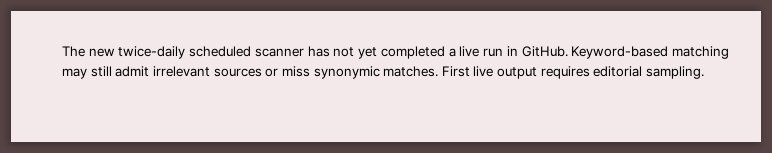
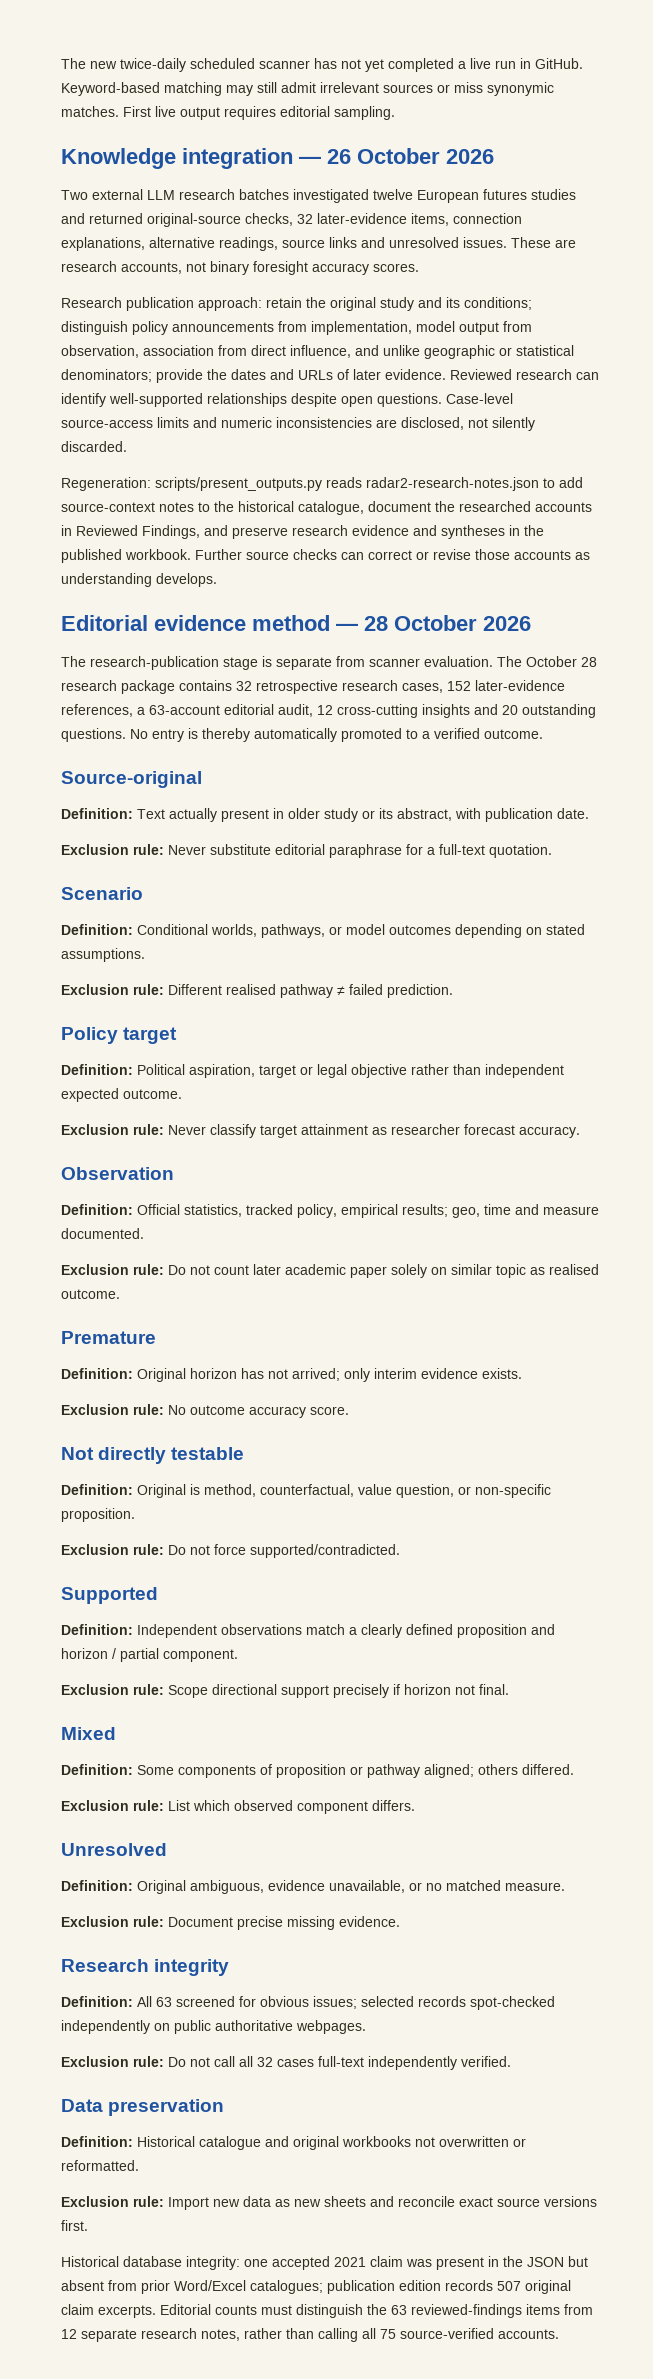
(705, 72) none -> [61,148,494,169] [61,189,576,203] [61,213,522,227] [61,237,576,251] [61,261,419,275] [61,297,532,311] [61,321,532,335] [61,345,574,359] [61,369,599,383] [61,393,513,407] [61,417,535,431] [61,441,127,452] [61,477,583,491] [61,501,592,515] [61,525,544,539] [61,549,590,563] [61,573,217,587] [61,615,531,631] [61,656,597,670] [61,680,565,694] [61,704,596,718] [61,728,543,742] [61,771,202,788] [61,808,589,822] [61,844,552,858] [61,887,143,900] [61,924,585,938] [61,948,145,962] [61,984,453,998] [61,1027,178,1044] [61,1064,564,1078] [61,1088,182,1102] [61,1124,580,1138] [61,1167,174,1180] [61,1204,599,1218] [61,1228,144,1239] [61,1264,599,1278] [61,1289,120,1299] [61,1331,156,1344] [61,1368,522,1382] [61,1404,349,1418] [61,1447,245,1464] [61,1484,551,1498] [61,1508,135,1522] [61,1544,400,1558] [61,1587,158,1604] [61,1624,555,1638] [61,1648,238,1662] [61,1684,509,1698] [61,1727,116,1740] [61,1764,574,1778] [61,1800,415,1814] [61,1843,167,1856] [61,1880,565,1894] [61,1916,400,1930] [61,1959,230,1976] [61,1996,555,2010] [61,2020,366,2034] [61,2056,511,2070] [61,2099,225,2116] [61,2136,526,2150] [61,2160,139,2171] [61,2196,597,2210] [61,2220,88,2231] [61,2256,588,2270] [61,2280,571,2294] [61,2304,593,2318] [61,2328,559,2342] // Knowledge integration — 26 October 2026 // Two external LLM research batches investigated twelve European futures studies and returned original-source checks, 32 later-evidence items, connection explanations, alternative readings, source links and unresolved issues. These are research accounts, not binary foresight accuracy scores. // Research publication approach: retain the original study and its conditions; distinguish policy announcements from implementation, model output from observation, association from direct influence, and unlike geographic or statistical denominators; provide the dates and URLs of later evidence. Reviewed research can identify well-supported relationships despite open questions. Case-level source-access limits and numeric inconsistencies are disclosed, not silently discarded. // Regeneration: scripts/present_outputs.py reads radar2-research-notes.json to add source-context notes to the historical catalogue, document the researched accounts in Reviewed Findings, and preserve research evidence and syntheses in the published workbook. Further source checks can correct or revise those accounts as understanding develops. // Editorial evidence method — 28 October 2026 // The research-publication stage is separate from scanner evaluation. The October 28 research package contains 32 retrospective research cases, 152 later-evidence references, a 63-account editorial audit, 12 cross-cutting insights and 20 outstanding questions. No entry is thereby automatically promoted to a verified outcome. // Source-original // Definition: Text actually present in older study or its abstract, with publication date. // Exclusion rule: Never substitute editorial paraphrase for a full-text quotation. // Scenario // Definition: Conditional worlds, pathways, or model outcomes depending on stated assumptions. // Exclusion rule: Different realised pathway ≠ failed prediction. // Policy target // Definition: Political aspiration, target or legal objective rather than independent expected outcome. // Exclusion rule: Never classify target attainment as researcher forecast accuracy. // Observation // Definition: Official statistics, tracked policy, empirical results; geo, time and measure documented. // Exclusion rule: Do not count later academic paper solely on similar topic as realised outcome. // Premature // Definition: Original horizon has not arrived; only interim evidence exists. // Exclusion rule: No outcome accuracy score. // Not directly testable // Definition: Original is method, counterfactual, value question, or non-specific proposition. // Exclusion rule: Do not force supported/contradicted. // Supported // Definition: Independent observations match a clearly defined proposition and horizon / partial component. // Exclusion rule: Scope directional support precisely if horizon not final. // Mixed // Definition: Some components of proposition or pathway aligned; others differed. // Exclusion rule: List which observed component differs. // Unresolved // Definition: Original ambiguous, evidence unavailable, or no matched measure. // Exclusion rule: Document precise missing evidence. // Research integrity // Definition: All 63 screened for obvious issues; selected records spot-checked independently on public authoritative webpages. // Exclusion rule: Do not call all 32 cases full-text independently verified. // Data preservation // Definition: Historical catalogue and original workbooks not overwritten or reformatted. // Exclusion rule: Import new data as new sheets and reconcile exact source versions first. // Historical database integrity: one accepted 2021 claim was present in the JSON but absent from prior Word/Excel catalogues; publication edition records 507 original claim excerpts. Editorial counts must distinguish the 63 reviewed-findings items from 12 separate research notes, rather than calling all 75 source-verified accounts.

